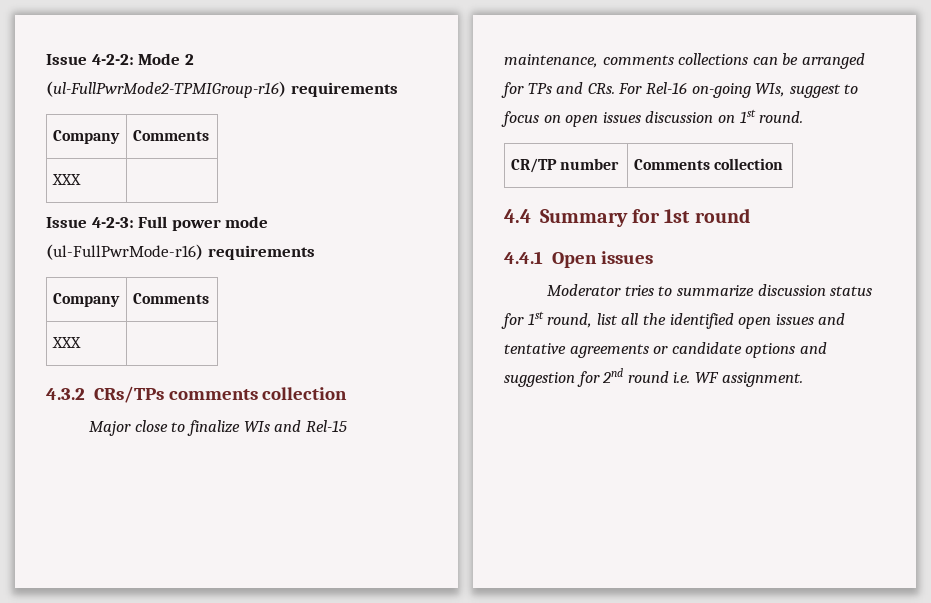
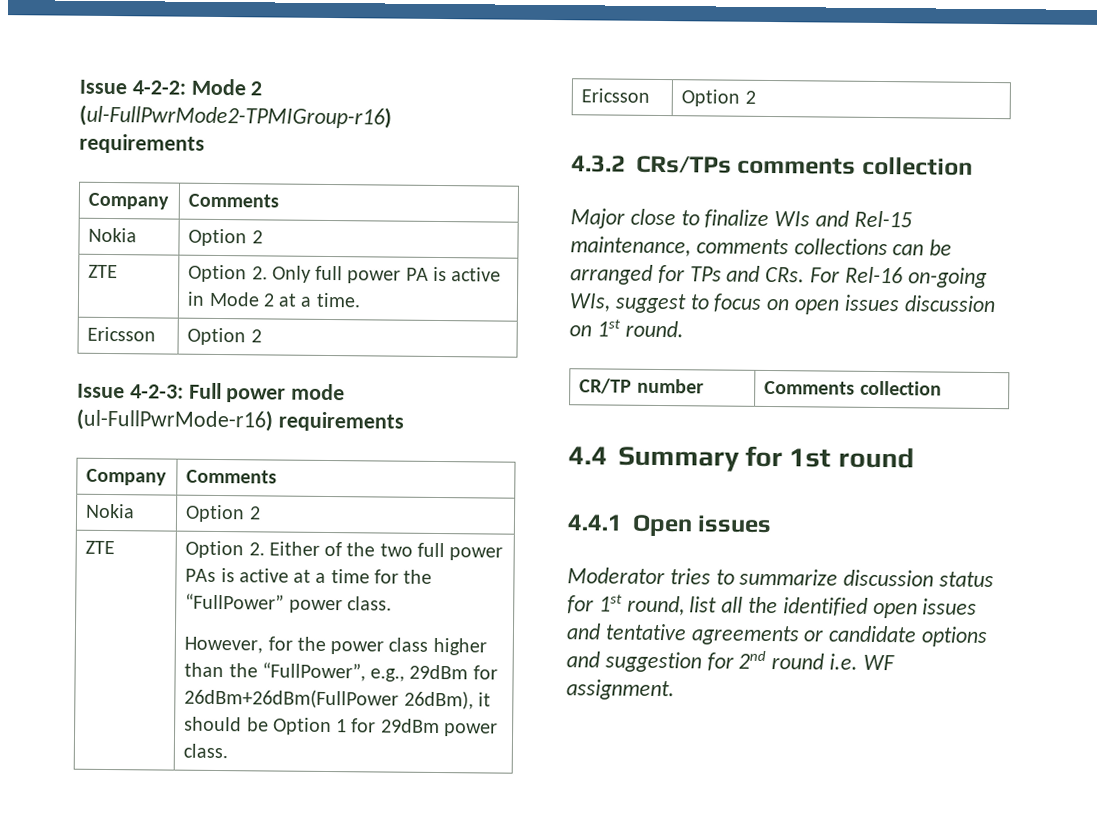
[51,174,81,185] XXX | -> [88,227,138,243] [188,228,263,247] [88,264,119,279] [188,264,502,284] [187,291,361,308] [87,326,157,342] [187,327,262,346] Nokia | Option 2 // ZTE | Option 2. Only full power PA is active in Mode 2 at a time. // Ericsson | Option 2
[51,337,81,348] XXX | -> [85,503,136,519] [185,504,261,523] [85,540,116,555] [185,540,504,561] [185,568,433,584] [185,593,392,614] [184,636,487,656] [184,662,498,682] [184,688,491,710] [184,716,498,737] [183,743,229,759] [581,88,651,103] [681,89,756,107] Nokia | Option 2 // ZTE | Option 2. Either of the two full power PAs is active at a time for the “FullPower” power class. // However, for the power class higher than the “FullPower”, e.g., 29dBm for 26dBm+26dBm(FullPower 26dBm), it should be Option 1 for 29dBm power class. // Ericsson | Option 2

